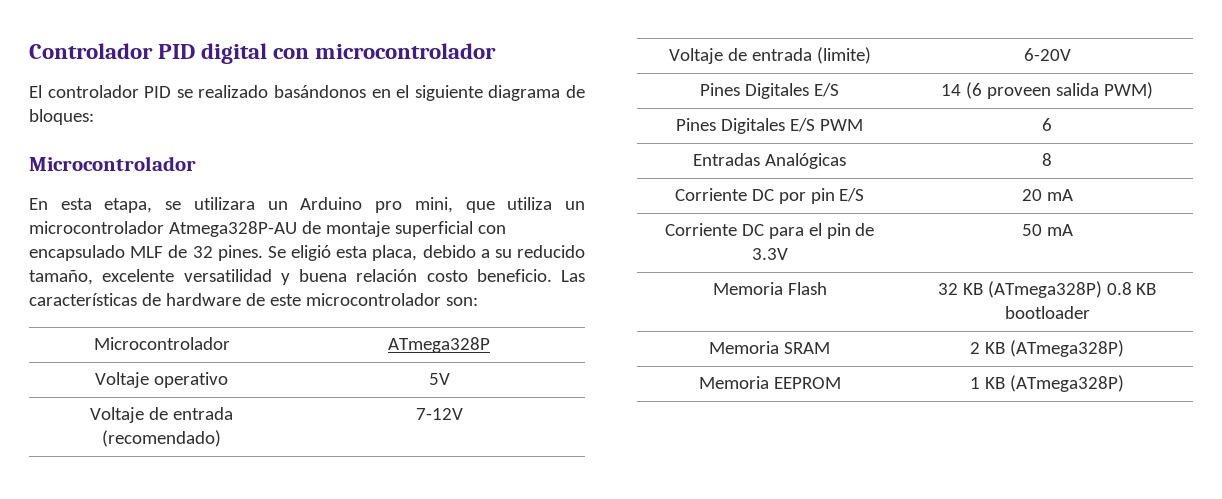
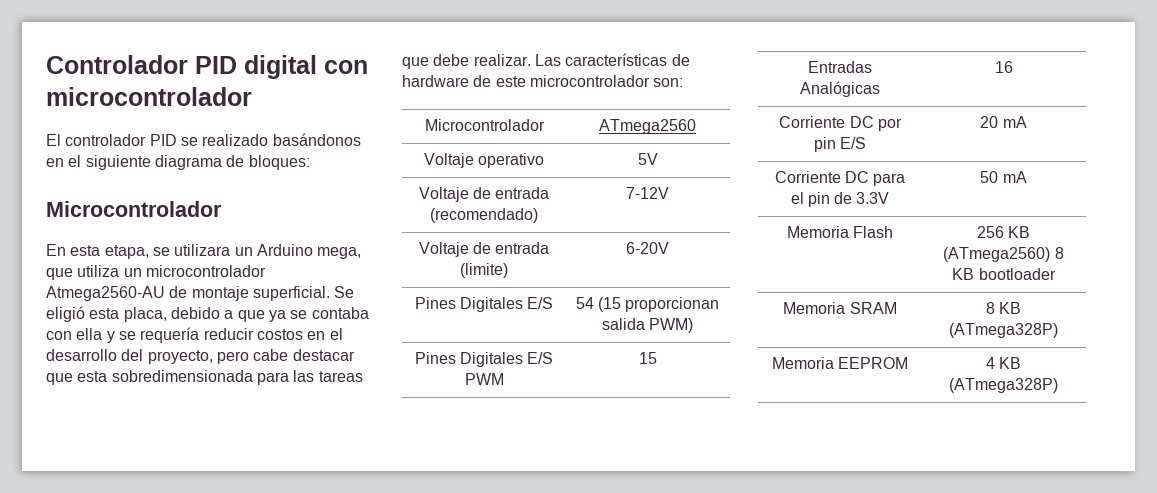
[375,197,453,213] pro mini, -> [317,247,362,259] mega,
[168,221,297,237] Atmega328P-AU -> [46,286,165,301] Atmega2560-AU
[394,221,506,237] [29,245,263,261] superficial con encapsulado MLF de 32 pines. -> [252,286,330,301] superficial.
[494,245,586,258] [29,269,552,285] su reducido tamaño, excelente versatilidad y buena relación costo beneficio. -> [237,307,369,322] [46,327,343,343] [46,349,355,364] [46,370,363,385] [402,54,531,69] que ya se contaba con ella y se requería reducir costos en el desarrollo del proyecto, pero cabe destacar que esta sobredimensionada para las tareas que debe realizar.
[388,337,490,353] ATmega328P -> [599,119,696,134] ATmega2560
[941,82,1051,99] 14 (6 proveen -> [575,297,720,312] 54 (15 proporcionan
[1042,118,1052,131] 6 -> [638,352,657,364] 15
[1042,153,1052,166] 8 -> [994,61,1013,73] 16
[937,281,1132,298] 32 KB (ATmega328P) 0.8 -> [976,226,1031,238] [943,247,1064,262] 256 KB (ATmega2560) 8
[970,342,981,354] 2 -> [985,302,995,314] 8
[970,377,981,389] 1 -> [985,357,995,369] 4

